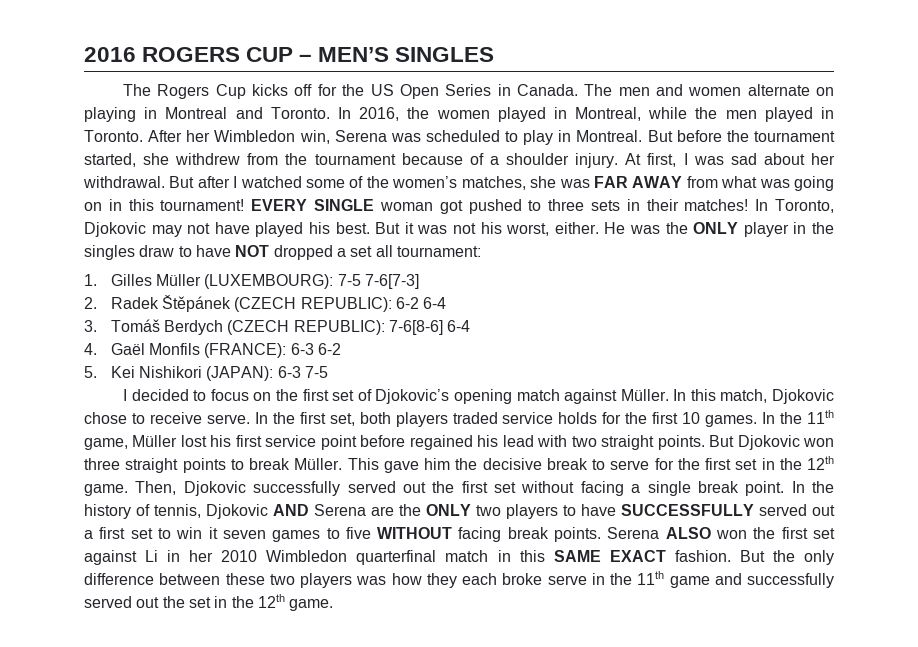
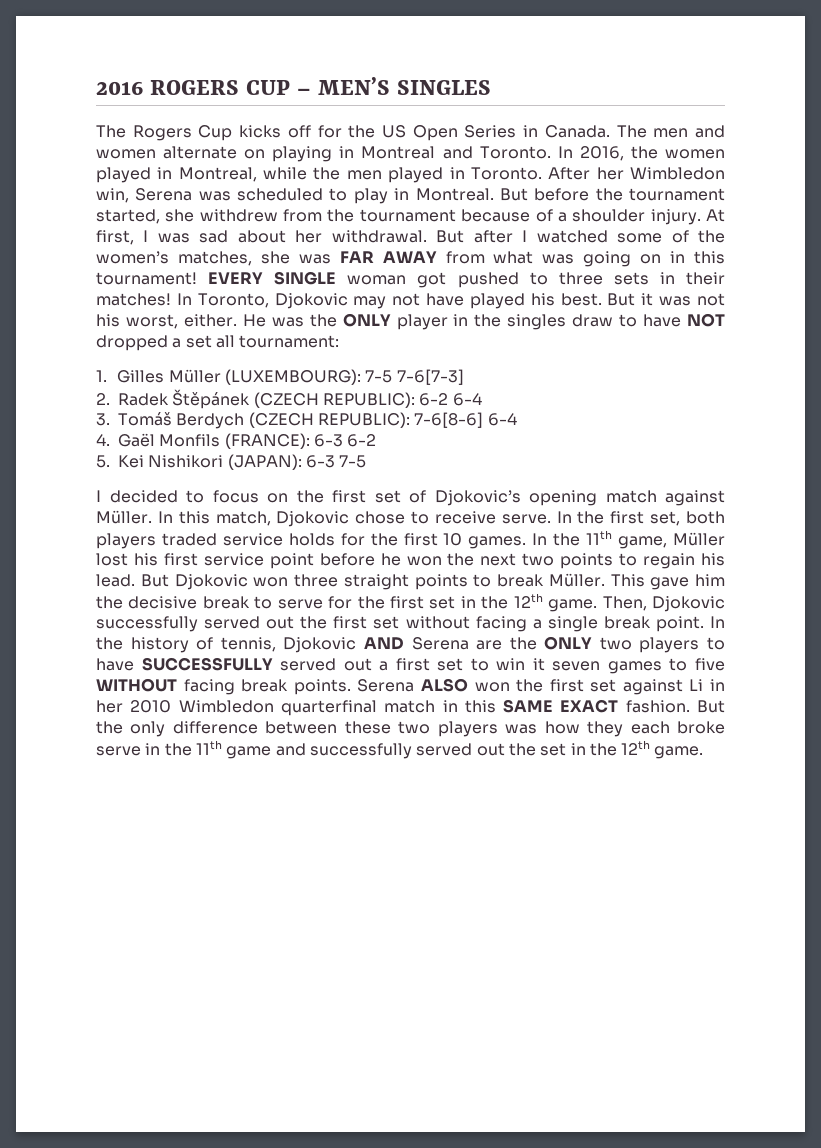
[409,435,705,450] regained his lead with two straight points. -> [380,553,726,569] [96,574,135,587] he won the next two points to regain his lead.

